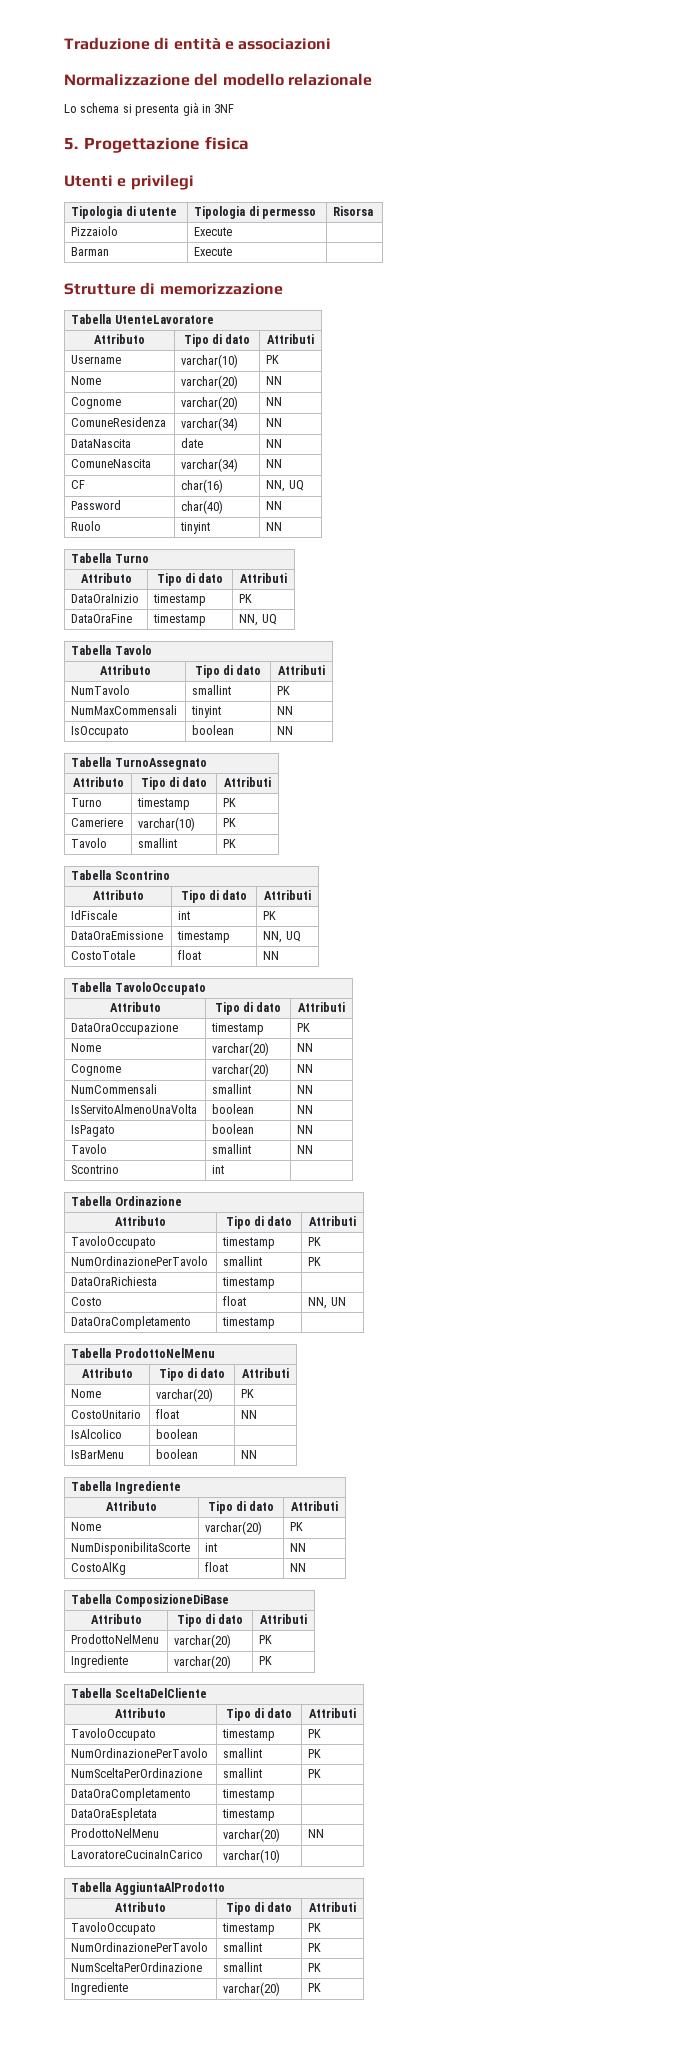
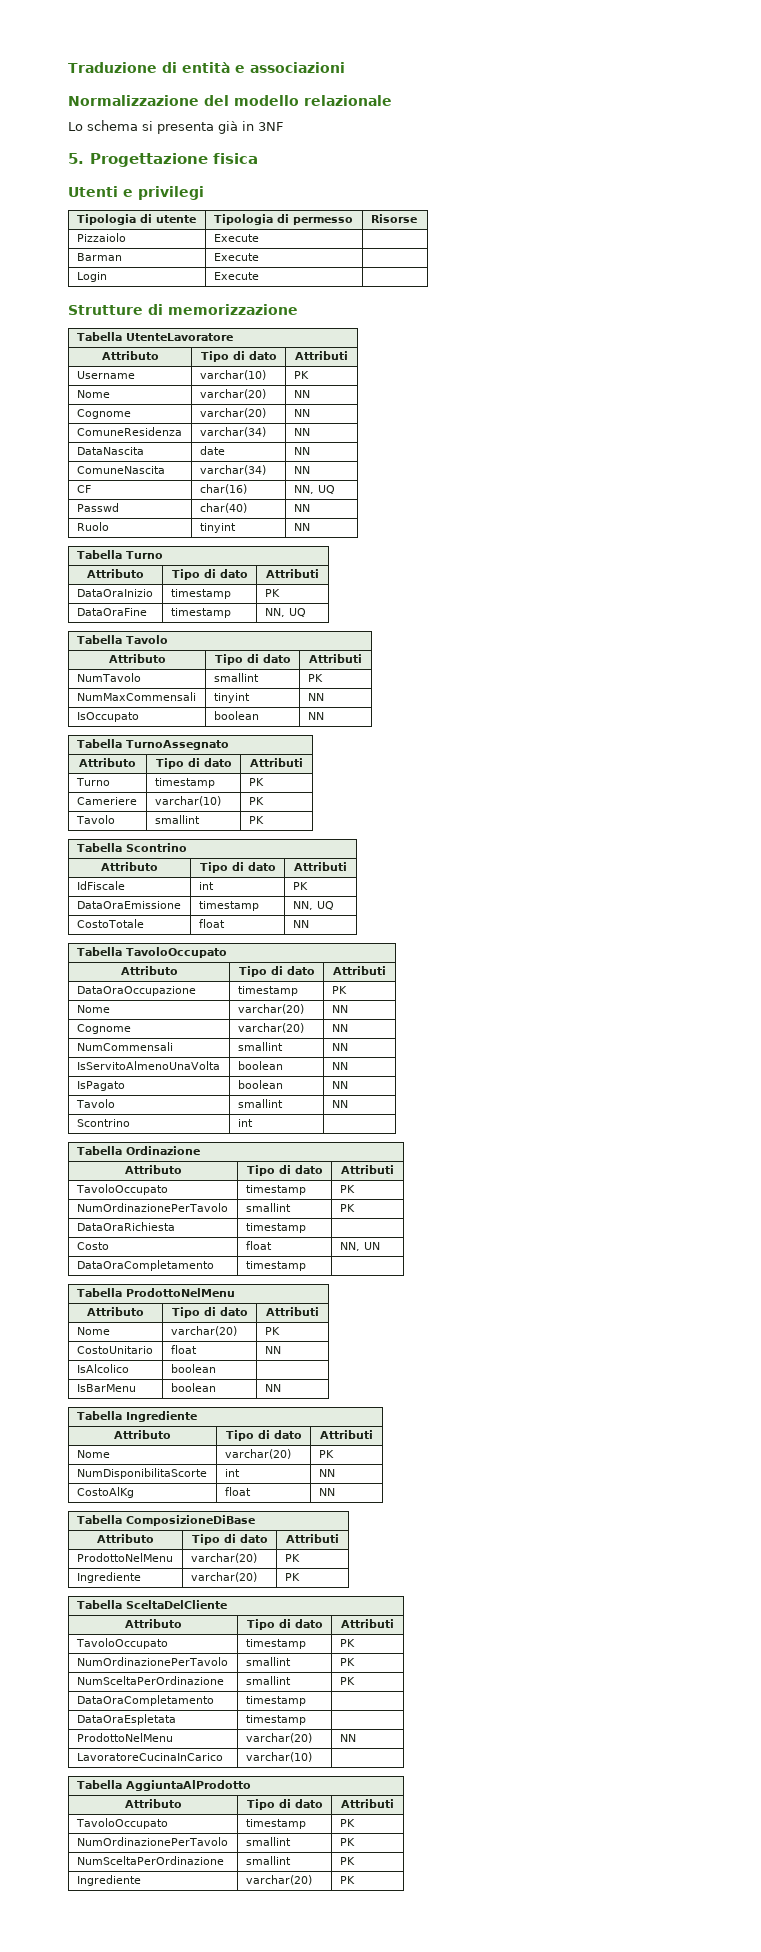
[333,206,374,216] Risorsa -> [370,214,417,223] Risorse
(233, 251) none -> [76,272,107,282] [213,272,259,280] // Login | Execute |
[71,500,122,510] Password -> [76,503,119,512] Passwd

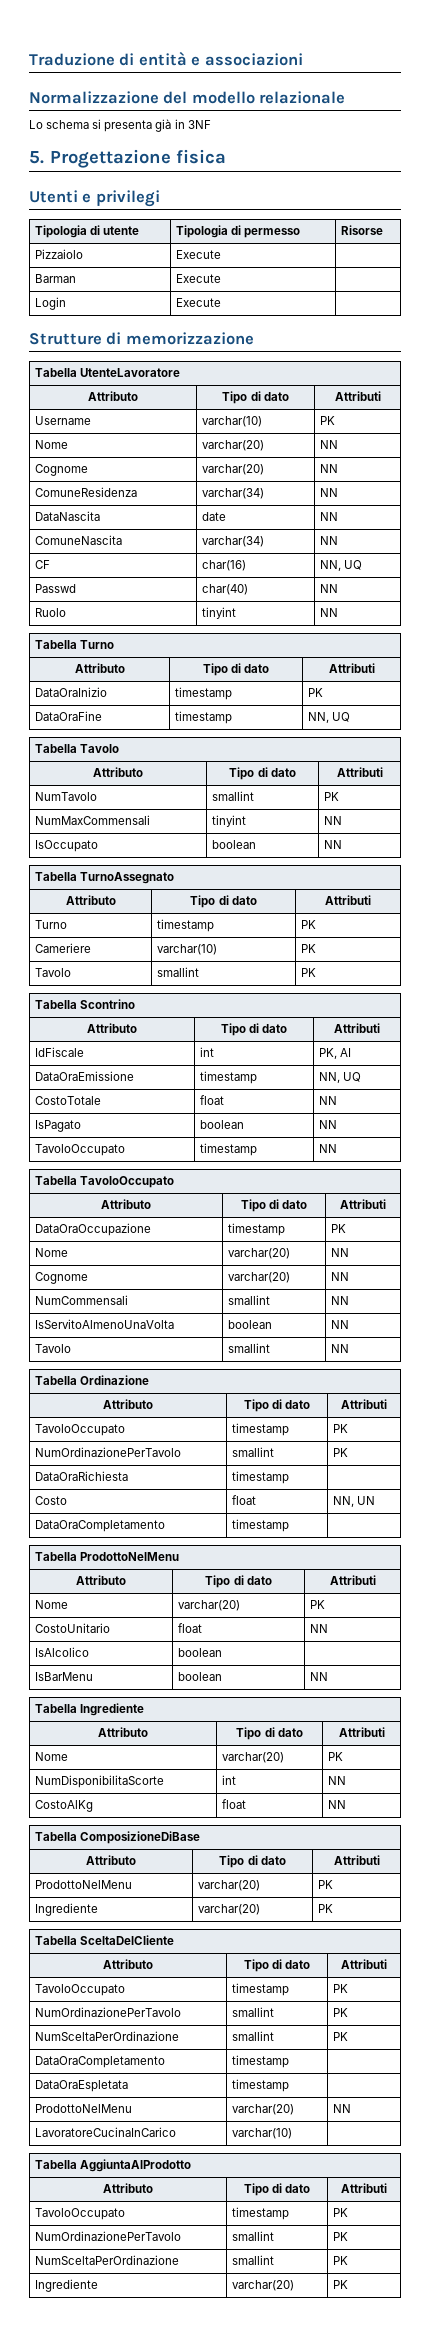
[292,882,308,890] PK -> [318,1048,351,1059] PK, AI
(309, 924) none -> [34,1120,81,1132] [199,1120,244,1129] [318,1120,337,1129] [34,1144,125,1156] [199,1143,257,1156] [318,1144,337,1153] // IsPagato | boolean | NN // TavoloOccupato | timestamp | NN
[76,1081,125,1091] [237,1080,283,1089] [331,1081,348,1089] // IsPagato | boolean | NN -> (349, 1324) none
[76,1119,130,1127] [237,1119,253,1127] // Scontrino | int | -> (349, 1348) none

